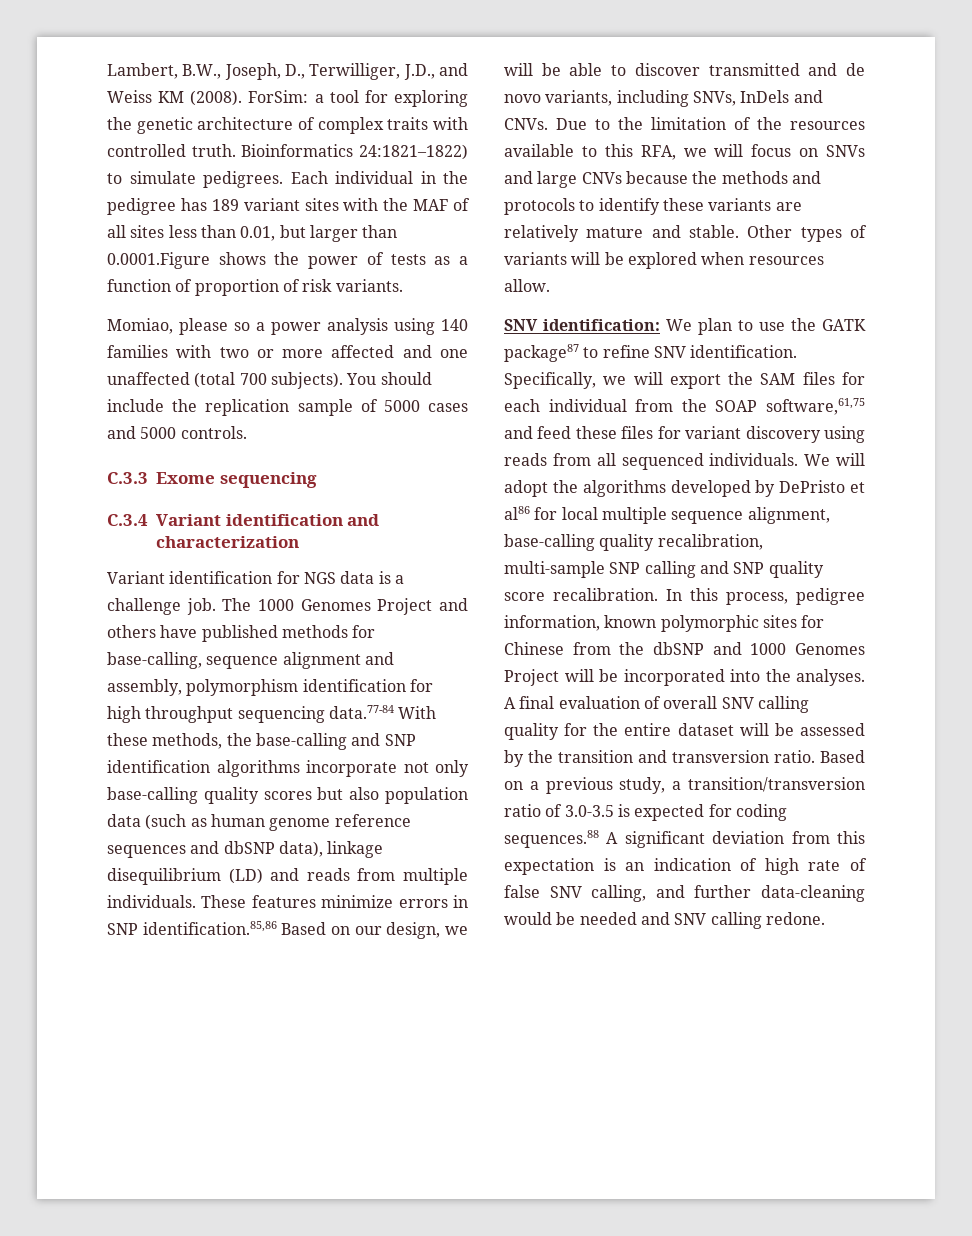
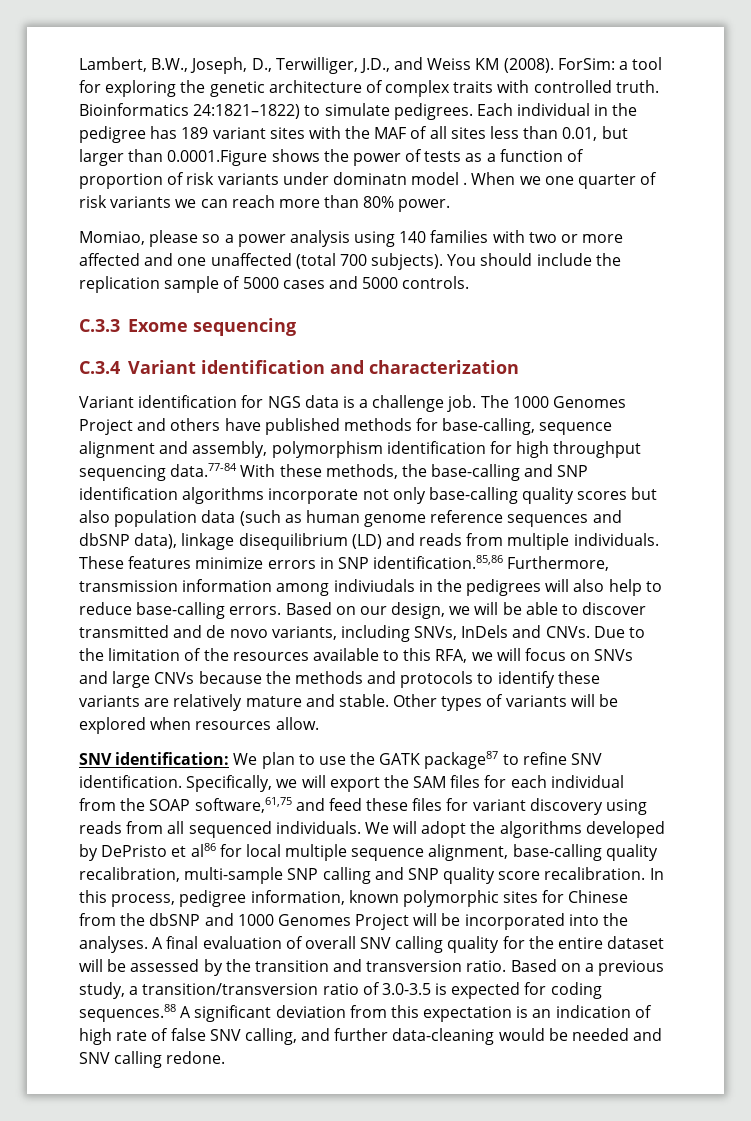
[335,279,403,292] variants. -> [217,172,658,189] [79,195,451,212] variants under dominatn model . When we one quarter of risk variants we can reach more than 80% power.
(277, 928) none -> [507,556,610,571] [79,579,662,596] [79,602,282,619] Furthermore, transmission information among indiviudals in the pedigrees will also help to reduce base-calling errors.

